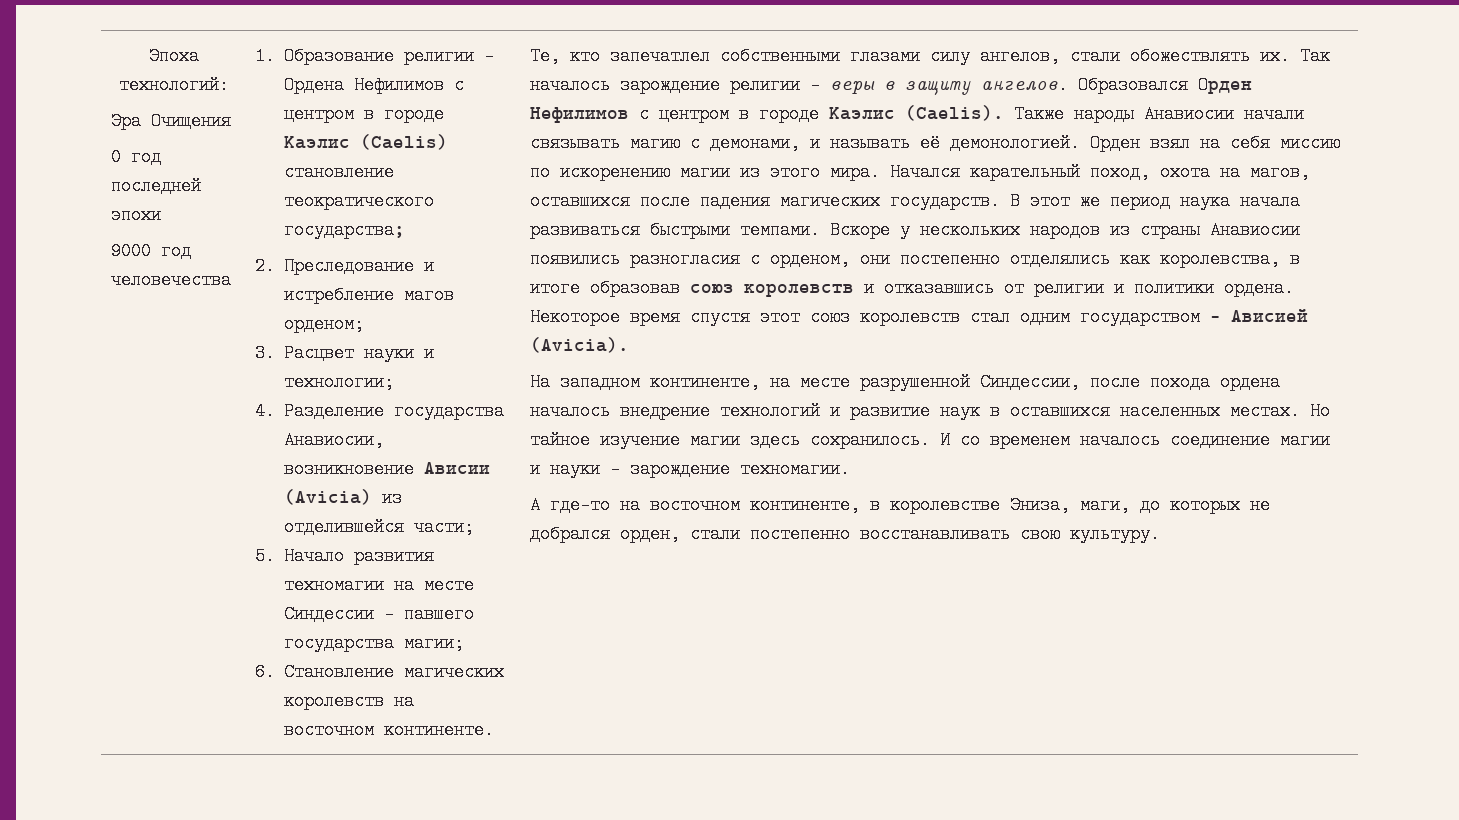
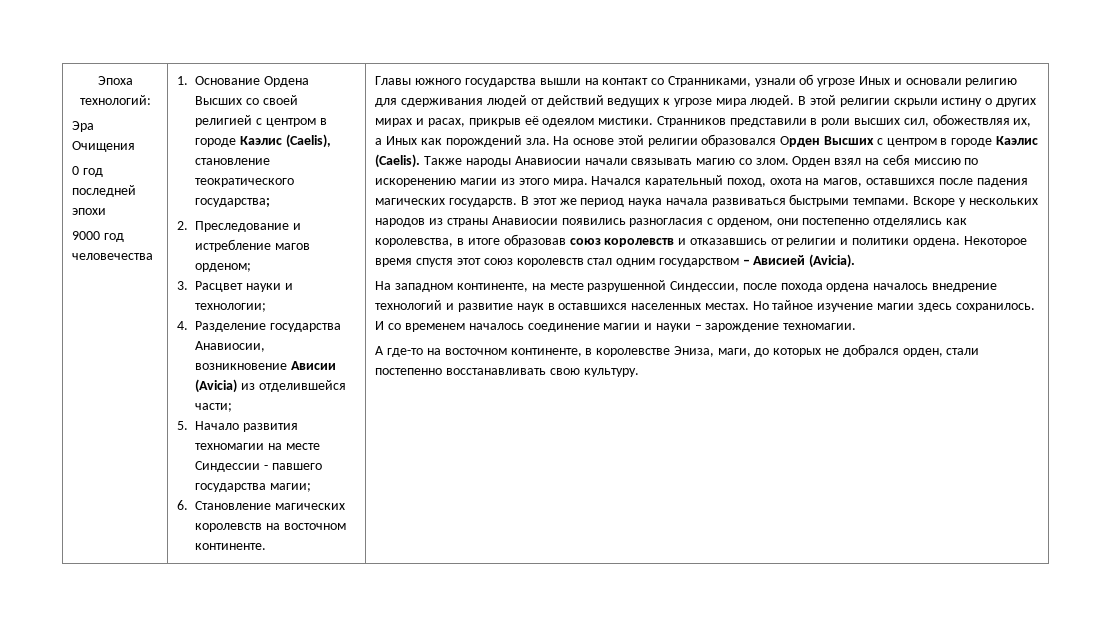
[284,48,495,65] [284,77,465,94] [284,106,445,123] [284,134,449,150] Образование религии – Ордена Нефилимов с центром в городе Каэлис (Caelis) -> [195,76,310,87] [195,95,298,105] [195,115,327,127] [195,134,331,148] Основание Ордена Высших со своей религией с центром в городе Каэлис (Caelis),
[529,47,1330,65] [529,76,1252,95] [529,107,629,123] Те, кто запечатлел собственными глазами силу ангелов, стали обожествлять их. Так началось зарождение религии – веры в защиту ангелов. Образовался Орден Нефилимов -> [375,74,1018,87] [375,95,1036,107] [375,114,1032,127] [375,134,874,147] Главы южного государства вышли на контакт со Странниками, узнали об угрозе Иных и основали религию для сдерживания людей от действий ведущих к угрозе мира людей. В этой религии скрыли истину о других мирах и расах, прикрыв её одеялом мистики. Странников представили в роли высших сил, обожествляя их, а Иных как порождений зла. На основе этой религии образовался Орден Высших
[689,134,1080,152] с демонами, и называть её демонологией. -> [738,158,789,165] со злом.

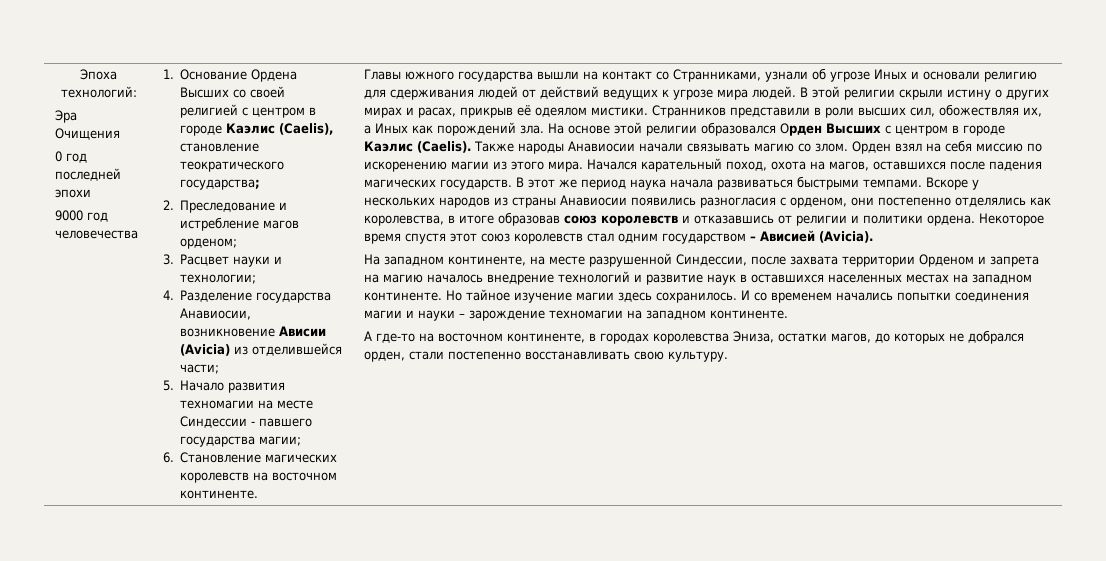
[780,283,870,292] похода ордена -> [789,254,1039,267] [363,274,423,283] захвата территории Орденом и запрета на магию
[704,303,749,310] местах. -> [905,274,1032,284] [363,292,442,301] местах на западном континенте.
[468,323,600,332] началось соединение -> [835,292,1029,302] начались попытки соединения
[783,323,857,330] техномагии. -> [548,310,788,320] техномагии на западном континенте.
[596,346,751,357] королевстве Эниза, маги, -> [599,331,871,344] городах королевства Эниза, остатки магов,

